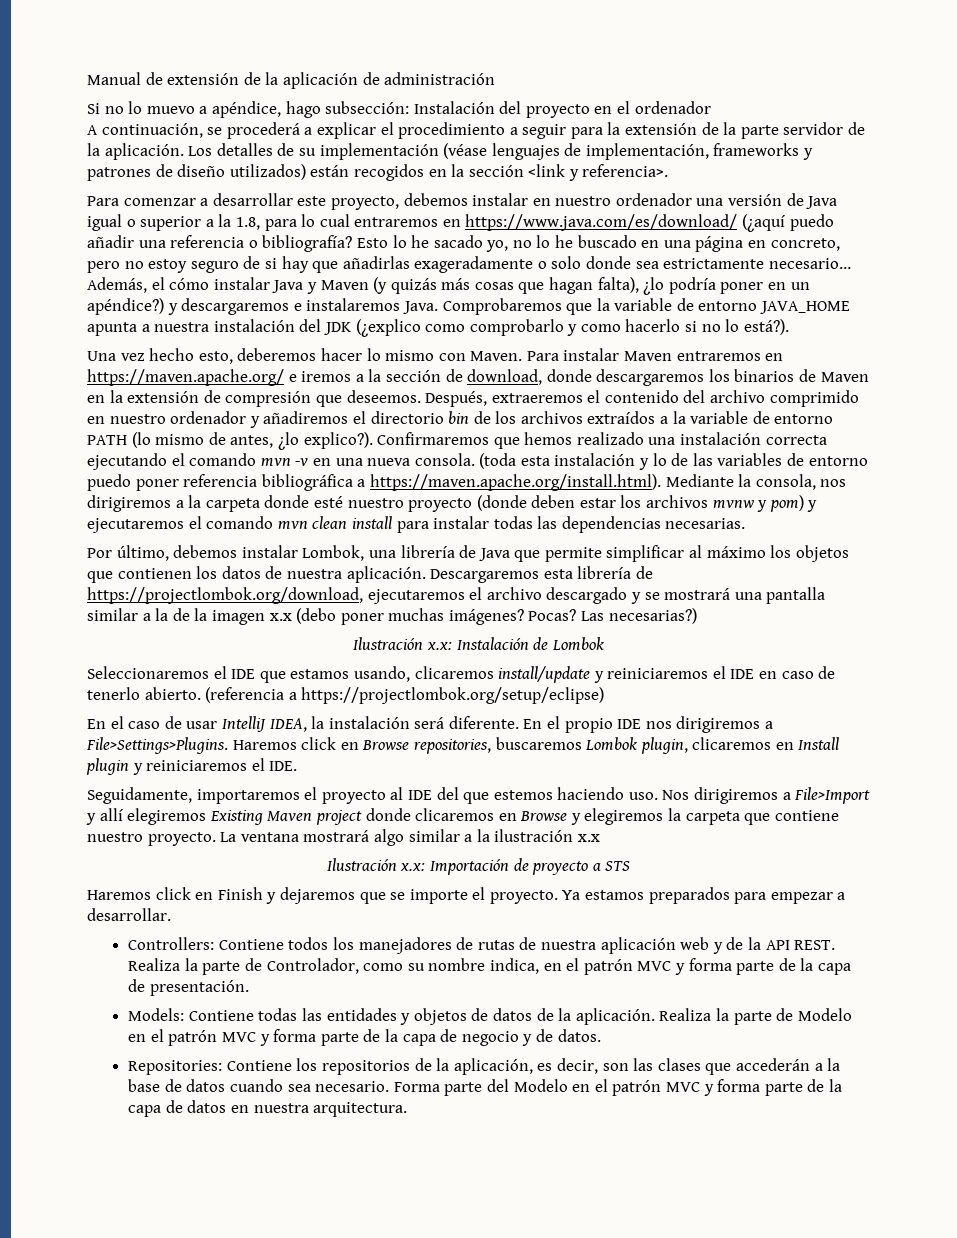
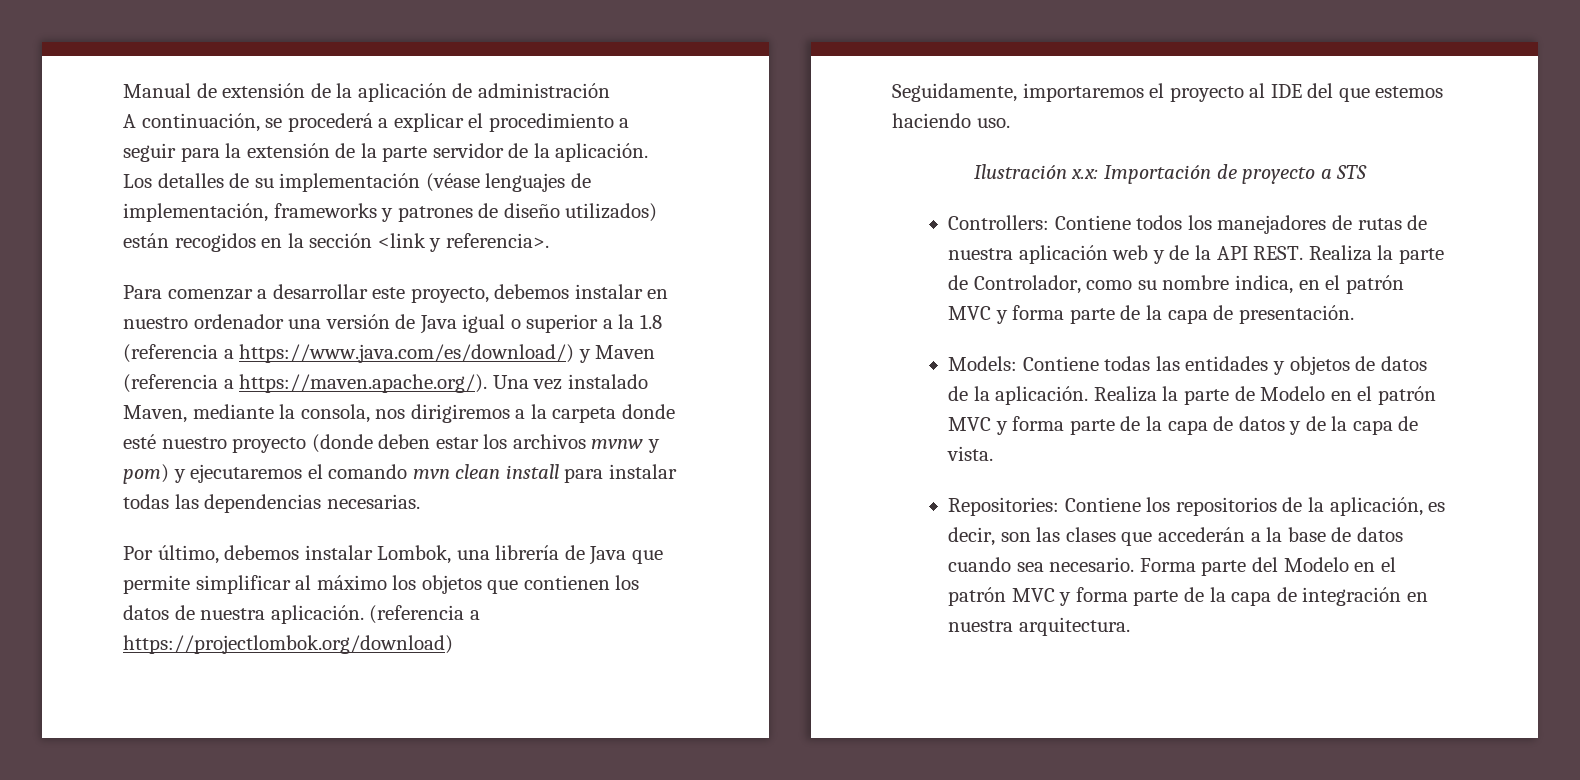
[87,101,711,118] // Si no lo muevo a apéndice, hago subsección: Instalación del proyecto en el ordenador -> (610, 90) none
[235,214,834,232] [87,235,840,252] [87,256,851,273] [87,277,810,295] [87,298,851,315] [87,319,789,337] [87,348,784,364] [87,369,869,386] [87,390,859,407] [87,411,834,428] [87,432,827,450] [87,453,868,470] [87,474,734,491] 1.8, para lo cual entraremos en https://www.java.com/es/download/ (¿aquí puedo añadir una referencia o bibliografía? Esto lo he sacado yo, no lo he buscado en una página en concreto, pero no estoy seguro de si hay que añadirlas exageradamente o solo donde sea estrictamente necesario… Además, el cómo instalar Java y Maven (y quizás más cosas que hagan falta), ¿lo podría poner en un apéndice?) y descargaremos e instalaremos Java. Comprobaremos que la variable de entorno JAVA_HOME apunta a nuestra instalación del JDK (¿explico como comprobarlo y como hacerlo si no lo está?). // Una vez hecho esto, deberemos hacer lo mismo con Maven. Para instalar Maven entraremos en https://maven.apache.org/ e iremos a la sección de download, donde descargaremos los binarios de Maven en la extensión de compresión que deseemos. Después, extraeremos el contenido del archivo comprimido en nuestro ordenador y añadiremos el directorio bin de los archivos extraídos a la variable de entorno PATH (lo mismo de antes, ¿lo explico?). Confirmaremos que hemos realizado una instalación correcta ejecutando el comando mvn -v en una nueva consola. (toda esta instalación y lo de las variables de entorno puedo poner referencia bibliográfica a https://maven.apache.org/install.html). Mediante -> [639,314,662,329] [123,344,656,363] [123,374,648,393] [123,404,274,423] 1.8 (referencia a https://www.java.com/es/download/) y Maven (referencia a https://maven.apache.org/). Una vez instalado Maven, mediante
[430,566,653,583] [87,587,826,604] [87,608,697,625] [353,637,604,651] [87,666,836,683] [87,687,605,704] [87,716,774,733] [86,737,840,754] [86,758,298,775] Descargaremos esta librería de https://projectlombok.org/download, ejecutaremos el archivo descargado y se mostrará una pantalla similar a la de la imagen x.x (debo poner muchas imágenes? Pocas? Las necesarias?) // Ilustración x.x: Instalación de Lombok // Seleccionaremos el IDE que estamos usando, clicaremos install/update y reiniciaremos el IDE en caso de tenerlo abierto. (referencia a https://projectlombok.org/setup/eclipse) // En el caso de usar IntelliJ IDEA, la instalación será diferente. En el propio IDE nos dirigiremos a File>Settings>Plugins. Haremos click en Browse repositories, buscaremos Lombok plugin, clicaremos en Install plugin y reiniciaremos el IDE. -> [369,605,480,624] [123,635,453,654] (referencia a https://projectlombok.org/download)
[662,787,871,804] [86,808,839,825] [87,829,600,846] Nos dirigiremos a File>Import y allí elegiremos Existing Maven project donde clicaremos en Browse y elegiremos la carpeta que contiene nuestro proyecto. La ventana mostrará algo similar a la ilustración x.x -> (1010, 123) none
[87,887,846,904] [87,908,171,921] // Haremos click en Finish y dejaremos que se importe el proyecto. Ya estamos preparados para empezar a desarrollar. -> (1368, 172) none
[461,1029,601,1046] negocio y de datos. -> [1238,416,1419,435] [947,446,994,461] datos y de la capa de vista.
[187,1100,227,1113] datos -> [1302,587,1402,606] integración

